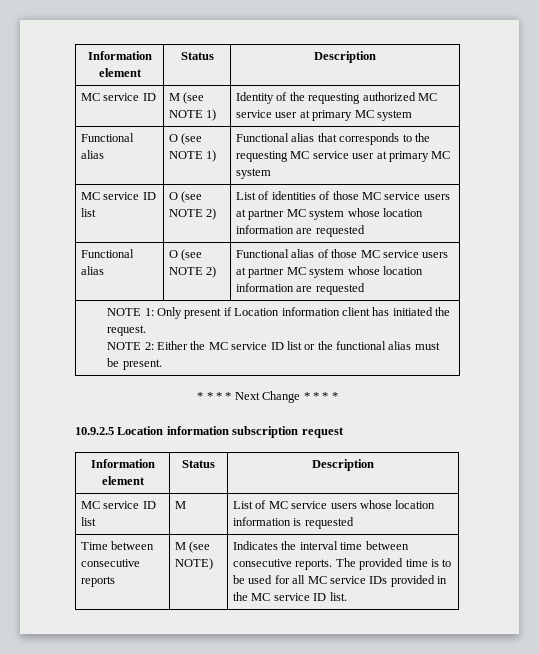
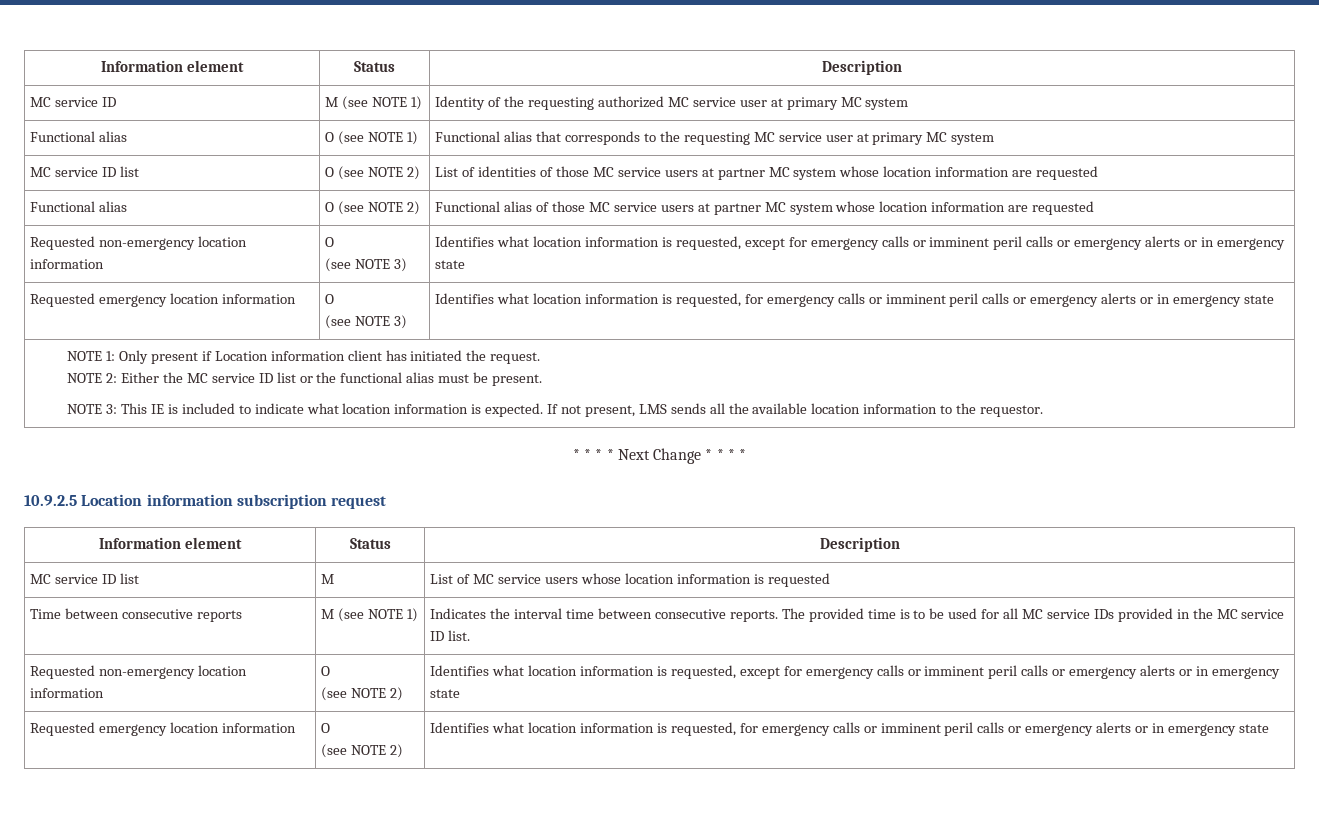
(365, 289) none -> [30,236,248,250] [30,259,105,269] [325,237,335,247] [325,258,408,272] [435,236,1285,250] [435,260,466,269] [30,293,297,307] [325,294,335,304] [325,315,408,329] [435,293,1274,307] // Requested non-emergency location information | O // (see NOTE 3) | Identifies what location information is requested, except for emergency calls or imminent peril calls or emergency alerts or in emergency state // Requested emergency location information | O // (see NOTE 3) | Identifies what location information is requested, for emergency calls or imminent peril calls or emergency alerts or in emergency state
(162, 364) none -> [67,403,1044,417] // NOTE 3: This IE is included to indicate what location information is expected. If not present, LMS sends all the available location information to the requestor.
[175,558,214,570] NOTE) -> [368,608,419,622] NOTE 1)
(347, 596) none -> [30,665,248,679] [30,688,105,698] [321,666,331,676] [321,687,404,701] [430,665,1280,679] [430,689,461,698] [30,722,297,736] [321,723,331,733] [321,744,404,758] [430,722,1269,736] // Requested non-emergency location information | O // (see NOTE 2) | Identifies what location information is requested, except for emergency calls or imminent peril calls or emergency alerts or in emergency state // Requested emergency location information | O // (see NOTE 2) | Identifies what location information is requested, for emergency calls or imminent peril calls or emergency alerts or in emergency state

